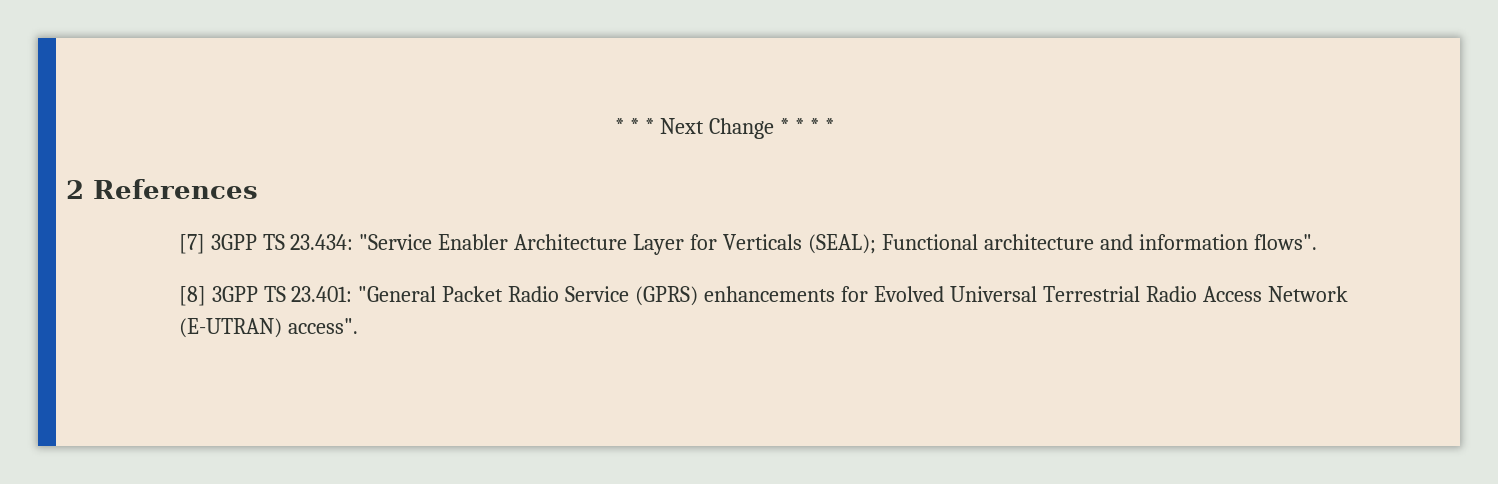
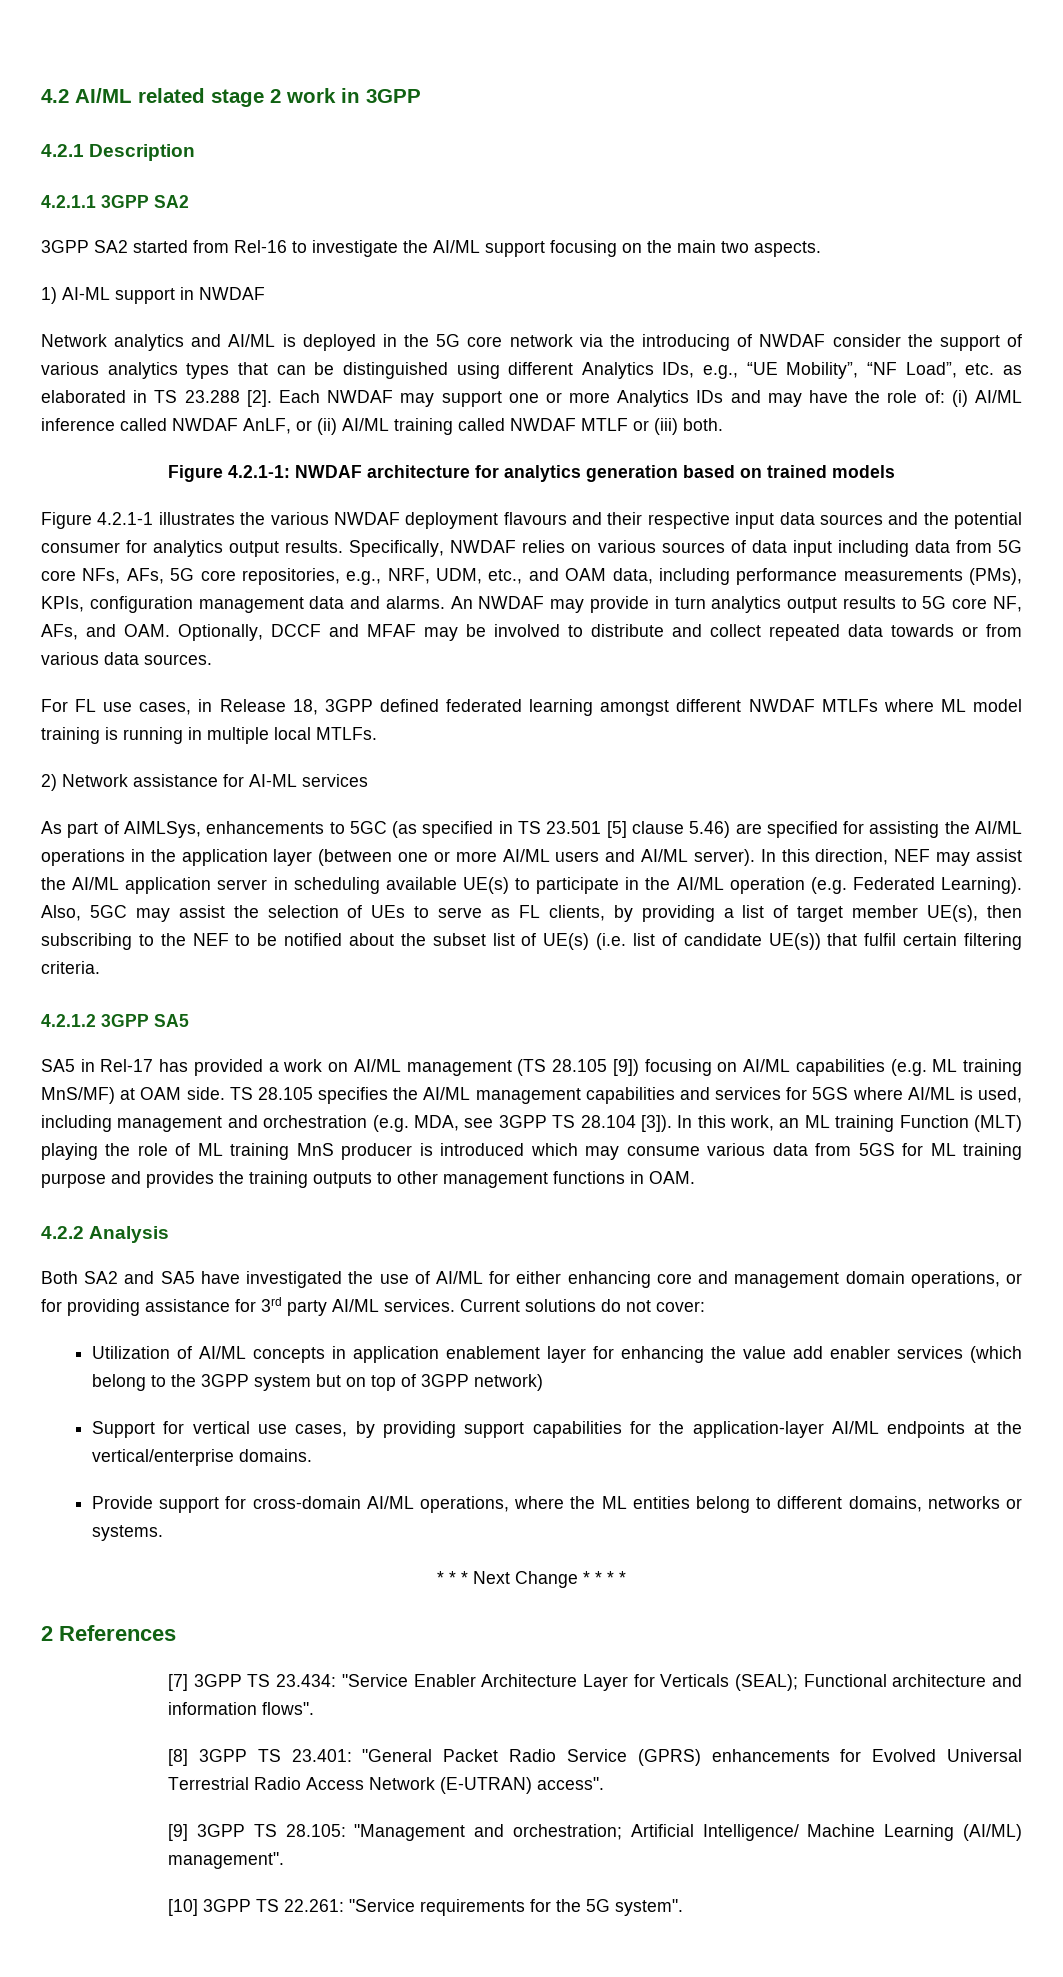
(615, 126) none -> [41,88,421,107] [41,144,196,161] [41,195,189,208] [41,240,821,257] [41,287,265,304] [41,334,1022,351] [41,362,1022,379] [41,390,1022,407] [41,418,723,435] [168,465,895,482] [41,512,1022,529] [41,540,1022,557] [41,568,1022,585] [41,596,1023,613] [41,624,1022,641] [41,652,212,665] [41,699,1023,716] [41,727,377,744] [41,774,368,791] [41,821,1022,838] [41,849,1023,866] [41,877,1022,894] [41,905,1023,922] [41,933,1023,950] [41,961,100,974] [41,1014,189,1027] [41,1059,1022,1076] [41,1087,1022,1104] [41,1115,1023,1132] [41,1143,1023,1160] [41,1171,695,1188] [41,1226,170,1243] [41,1271,1022,1288] [41,1297,705,1316] [92,1346,1022,1363] [92,1374,544,1391] [92,1421,1022,1438] [92,1449,313,1466] [92,1496,1022,1513] [92,1525,164,1541] 4.2 AI/ML related stage 2 work in 3GPP // 4.2.1 Description // 4.2.1.1 3GPP SA2 // 3GPP SA2 started from Rel-16 to investigate the AI/ML support focusing on the main two aspects. // 1) AI-ML support in NWDAF // Network analytics and AI/ML is deployed in the 5G core network via the introducing of NWDAF consider the support of various analytics types that can be distinguished using different Analytics IDs, e.g., “UE Mobility”, “NF Load”, etc. as elaborated in TS 23.288 [2]. Each NWDAF may support one or more Analytics IDs and may have the role of: (i) AI/ML inference called NWDAF AnLF, or (ii) AI/ML training called NWDAF MTLF or (iii) both. // Figure 4.2.1-1: NWDAF architecture for analytics generation based on trained models // Figure 4.2.1-1 illustrates the various NWDAF deployment flavours and their respective input data sources and the potential consumer for analytics output results. Specifically, NWDAF relies on various sources of data input including data from 5G core NFs, AFs, 5G core repositories, e.g., NRF, UDM, etc., and OAM data, including performance measurements (PMs), KPIs, configuration management data and alarms. An NWDAF may provide in turn analytics output results to 5G core NF, AFs, and OAM. Optionally, DCCF and MFAF may be involved to distribute and collect repeated data towards or from various data sources. // For FL use cases, in Release 18, 3GPP defined federated learning amongst different NWDAF MTLFs where ML model training is running in multiple local MTLFs. // 2) Network assistance for AI-ML services // As part of AIMLSys, enhancements to 5GC (as specified in TS 23.501 [5] clause 5.46) are specified for assisting the AI/ML operations in the application layer (between one or more AI/ML users and AI/ML server). In this direction, NEF may assist the AI/ML application server in scheduling available UE(s) to participate in the AI/ML operation (e.g. Federated Learning). Also, 5GC may assist the selection of UEs to serve as FL clients, by providing a list of target member UE(s), then subscribing to the NEF to be notified about the subset list of UE(s) (i.e. list of candidate UE(s)) that fulfil certain filtering criteria. // 4.2.1.2 3GPP SA5 // SA5 in Rel-17 has provided a work on AI/ML management (TS 28.105 [9]) focusing on AI/ML capabilities (e.g. ML training MnS/MF) at OAM side. TS 28.105 specifies the AI/ML management capabilities and services for 5GS where AI/ML is used, including management and orchestration (e.g. MDA, see 3GPP TS 28.104 [3]). In this work, an ML training Function (MLT) playing the role of ML training MnS producer is introduced which may consume various data from 5GS for ML training purpose and provides the training outputs to other management functions in OAM. // 4.2.2 Analysis // Both SA2 and SA5 have investigated the use of AI/ML for either enhancing core and management domain operations, or for providing assistance for 3rd party AI/ML services. Current solutions do not cover: // Utilization of AI/ML concepts in application enablement layer for enhancing the value add enabler services (which belong to the 3GPP system but on top of 3GPP network) // Support for vertical use cases, by providing support capabilities for the application-layer AI/ML endpoints at the vertical/enterprise domains. // Provide support for cross-domain AI/ML operations, where the ML entities belong to different domains, networks or systems. //
(358, 326) none -> [168,1824,1022,1841] [168,1852,285,1869] [168,1899,684,1916] // [9] 3GPP TS 28.105: "Management and orchestration; Artificial Intelligence/ Machine Learning (AI/ML) management". // [10] 3GPP TS 22.261: "Service requirements for the 5G system".

